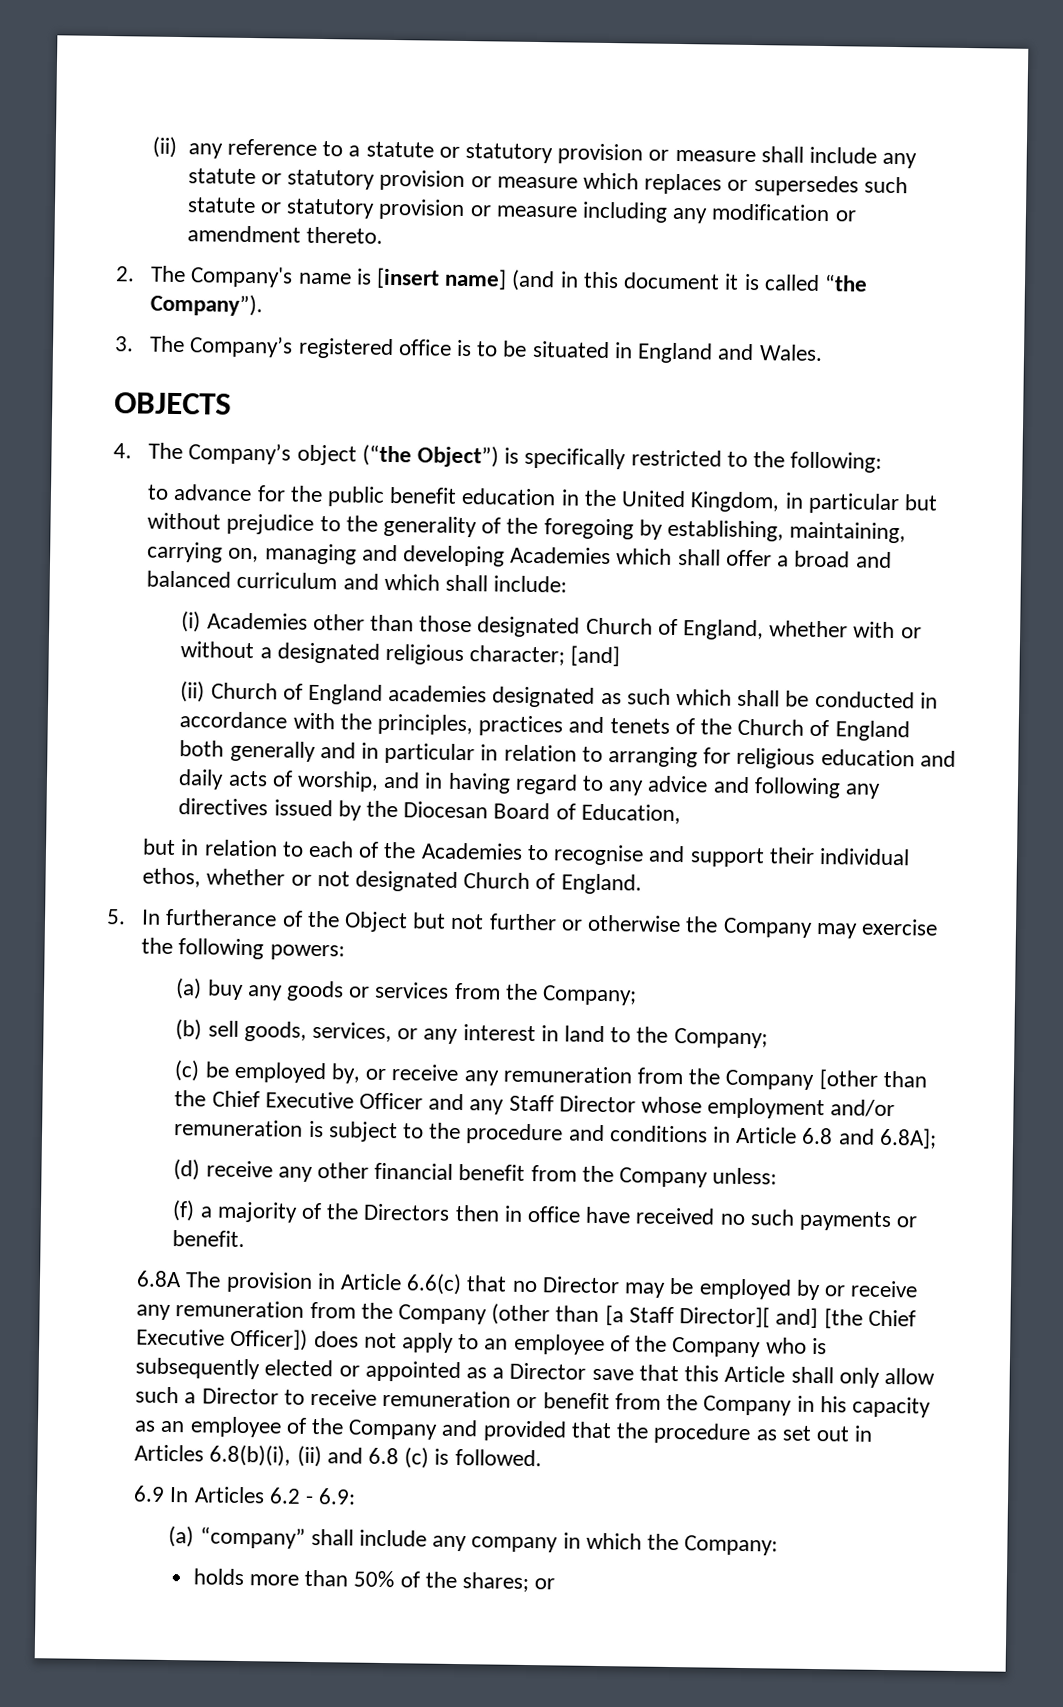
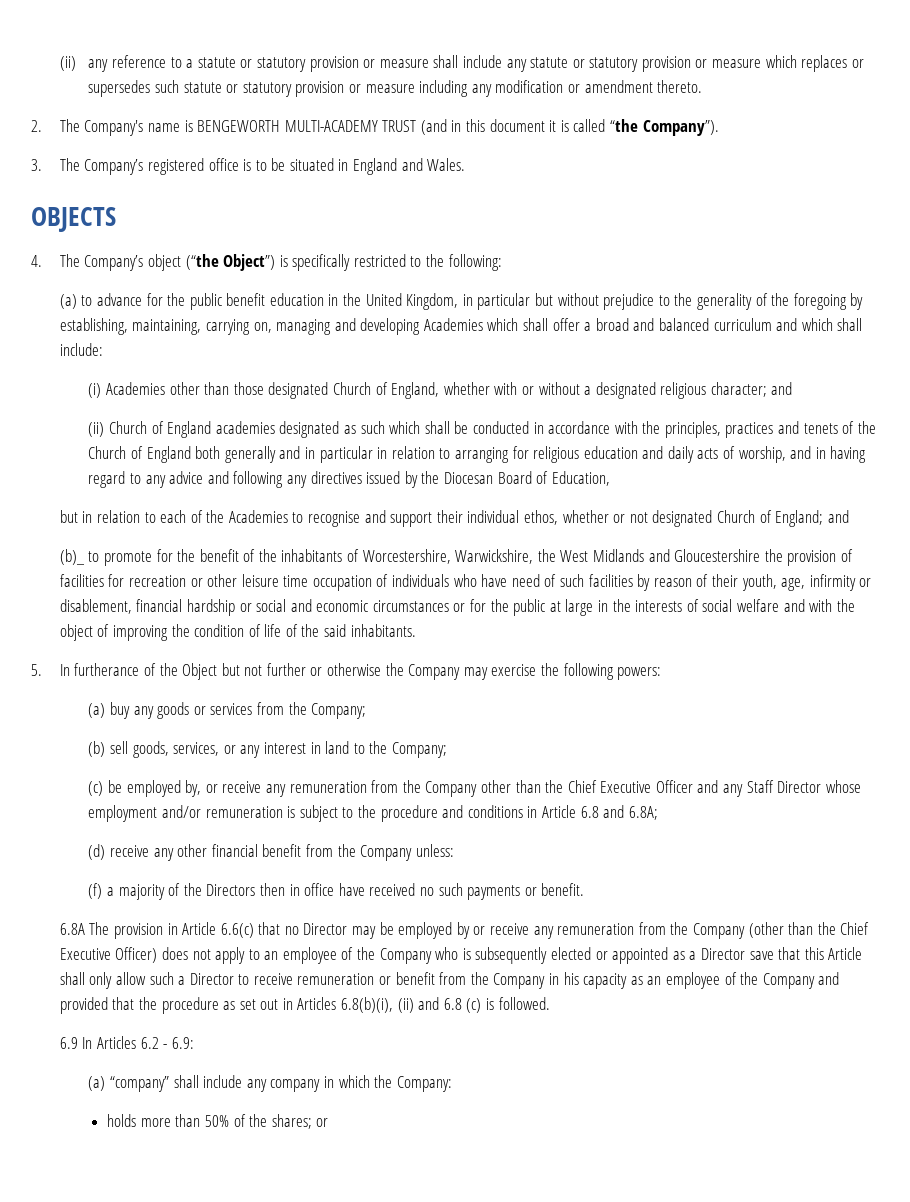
[376,267,508,290] [insert name] -> [197,120,417,132] BENGEWORTH MULTI-ACADEMY TRUST
(883, 462) none -> [59,294,77,309] (a)
[570,645,621,667] [and] -> [771,382,793,395] and
[560,873,642,895] England. -> [775,510,849,527] [59,549,853,566] [59,574,872,591] [59,599,855,616] [59,624,416,641] England; and // (b)_ to promote for the benefit of the inhabitants of Worcestershire, Warwickshire, the West Midlands and Gloucestershire the provision of facilities for recreation or other leisure time occupation of individuals who have need of such facilities by reason of their youth, age, infirmity or disablement, financial hardship or social and economic circumstances or for the public at large in the interests of social welfare and with the object of improving the condition of life of the said inhabitants.
[818,1069,879,1090] [other -> [480,780,511,793] other
[878,1127,937,1149] 6.8A]; -> [628,806,658,820] 6.8A;
[604,1305,916,1329] [136,1328,309,1351] [a Staff Director][ and] [the Chief Executive Officer]) -> [817,922,870,935] [59,947,158,963] the Chief Executive Officer)

